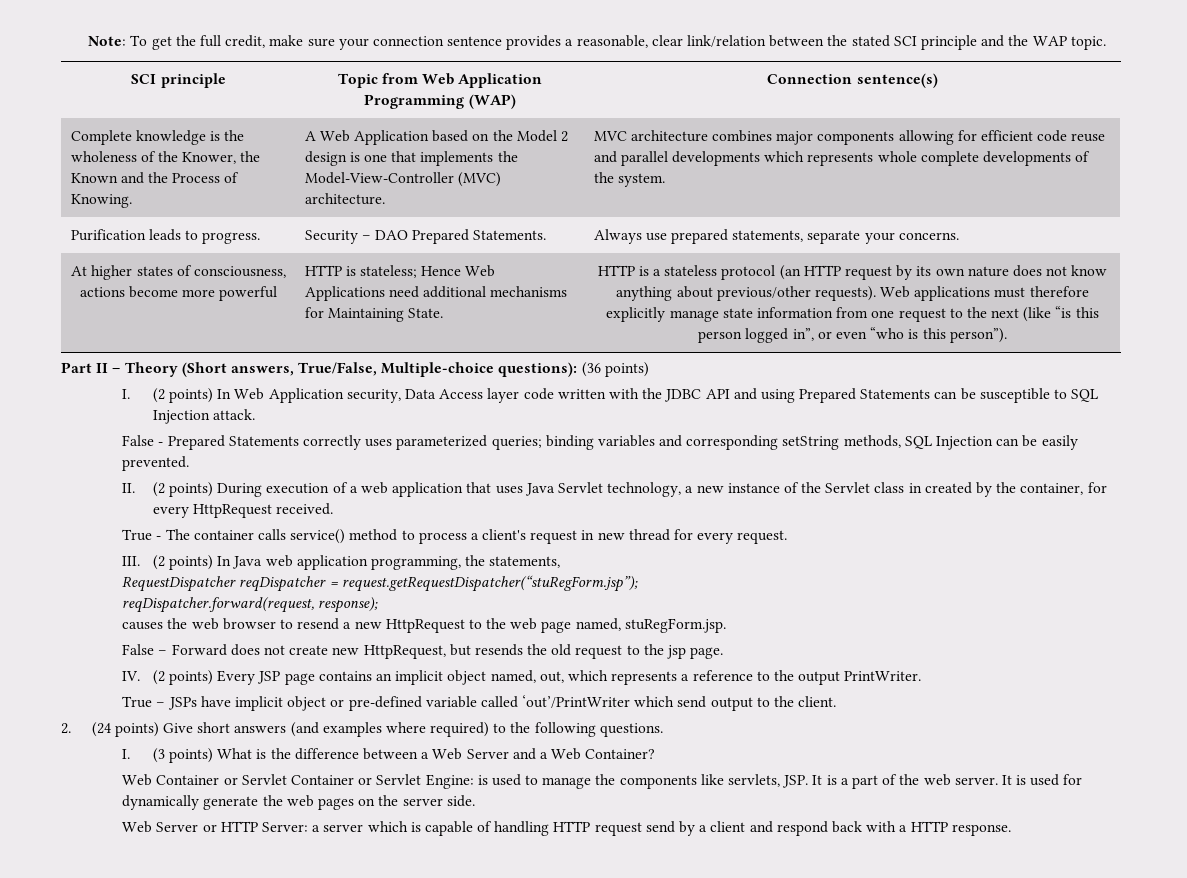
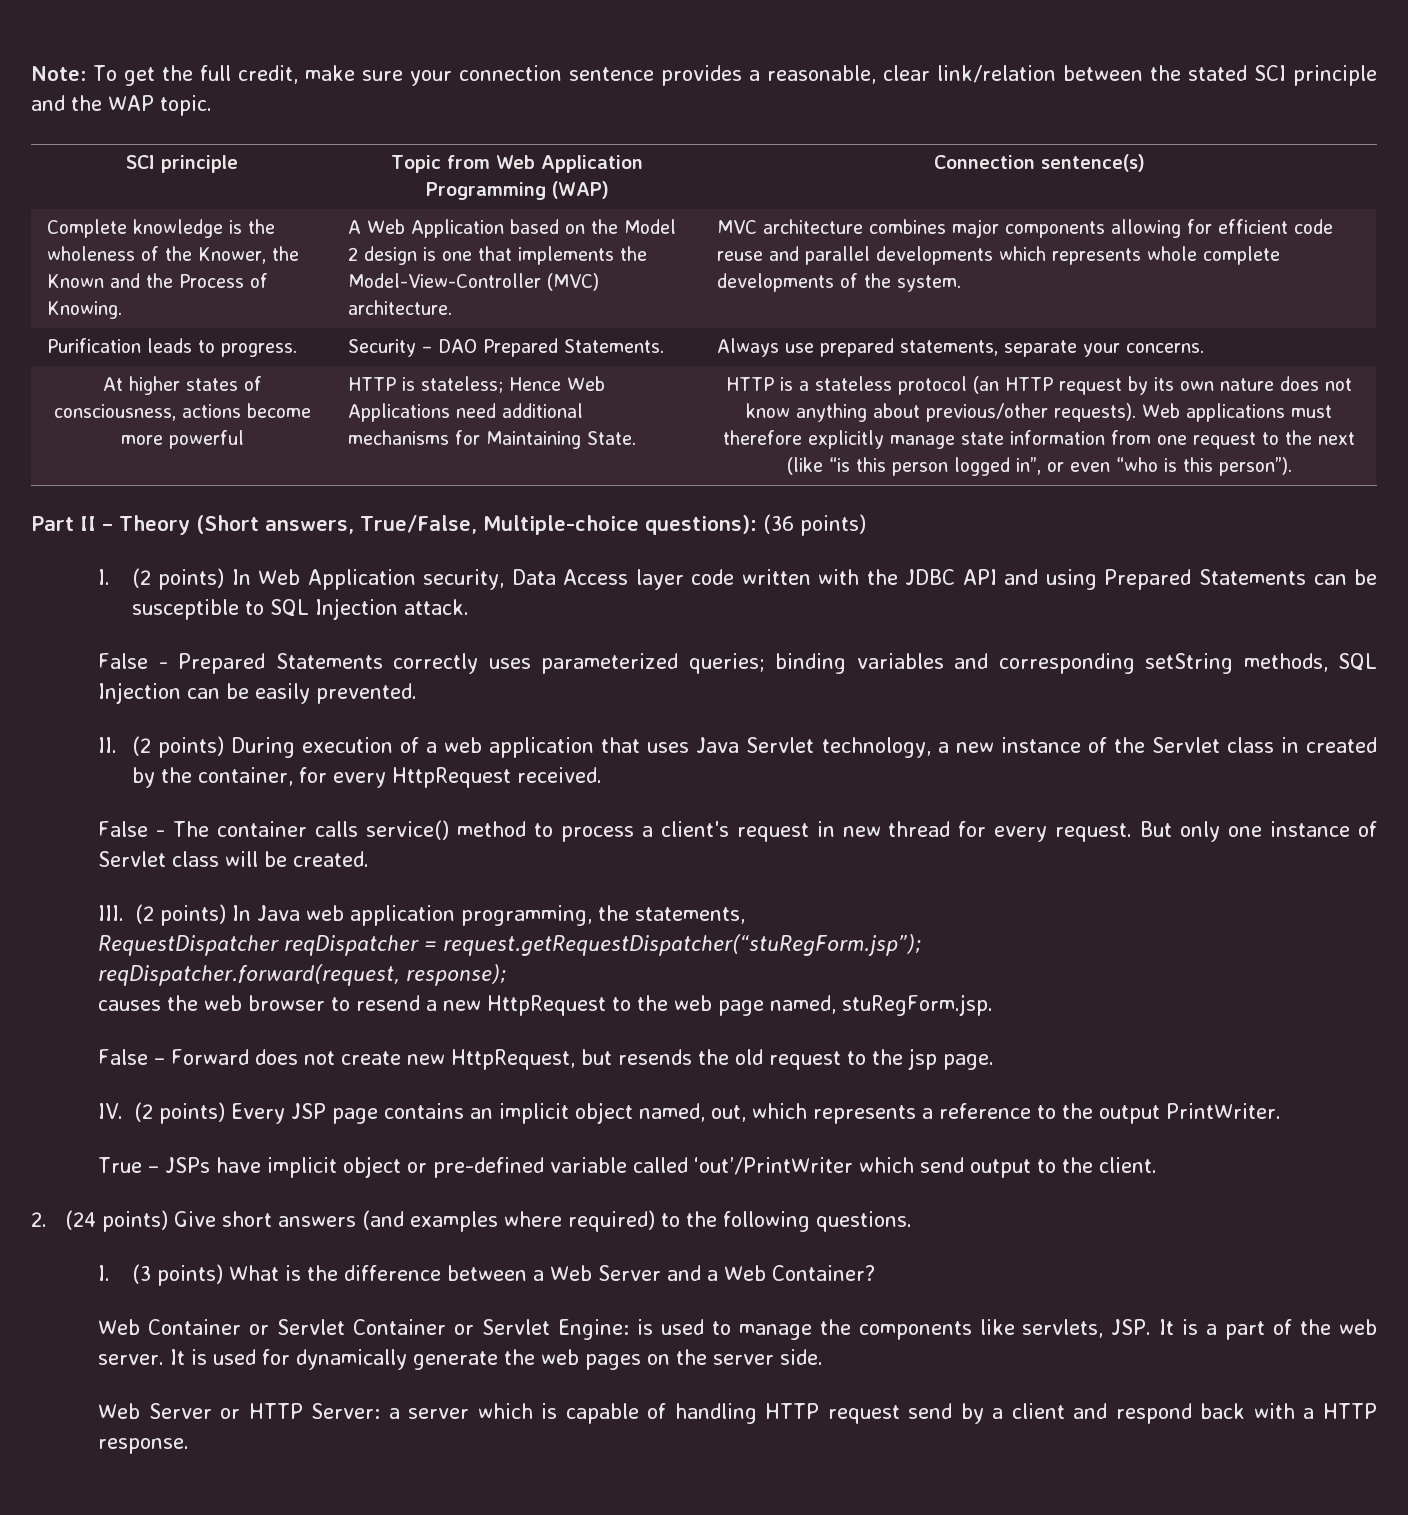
[122,529,153,541] True -> [98,821,149,837] False
(788, 537) none -> [1140,821,1377,842] [98,851,370,867] But only one instance of Servlet class will be created.

